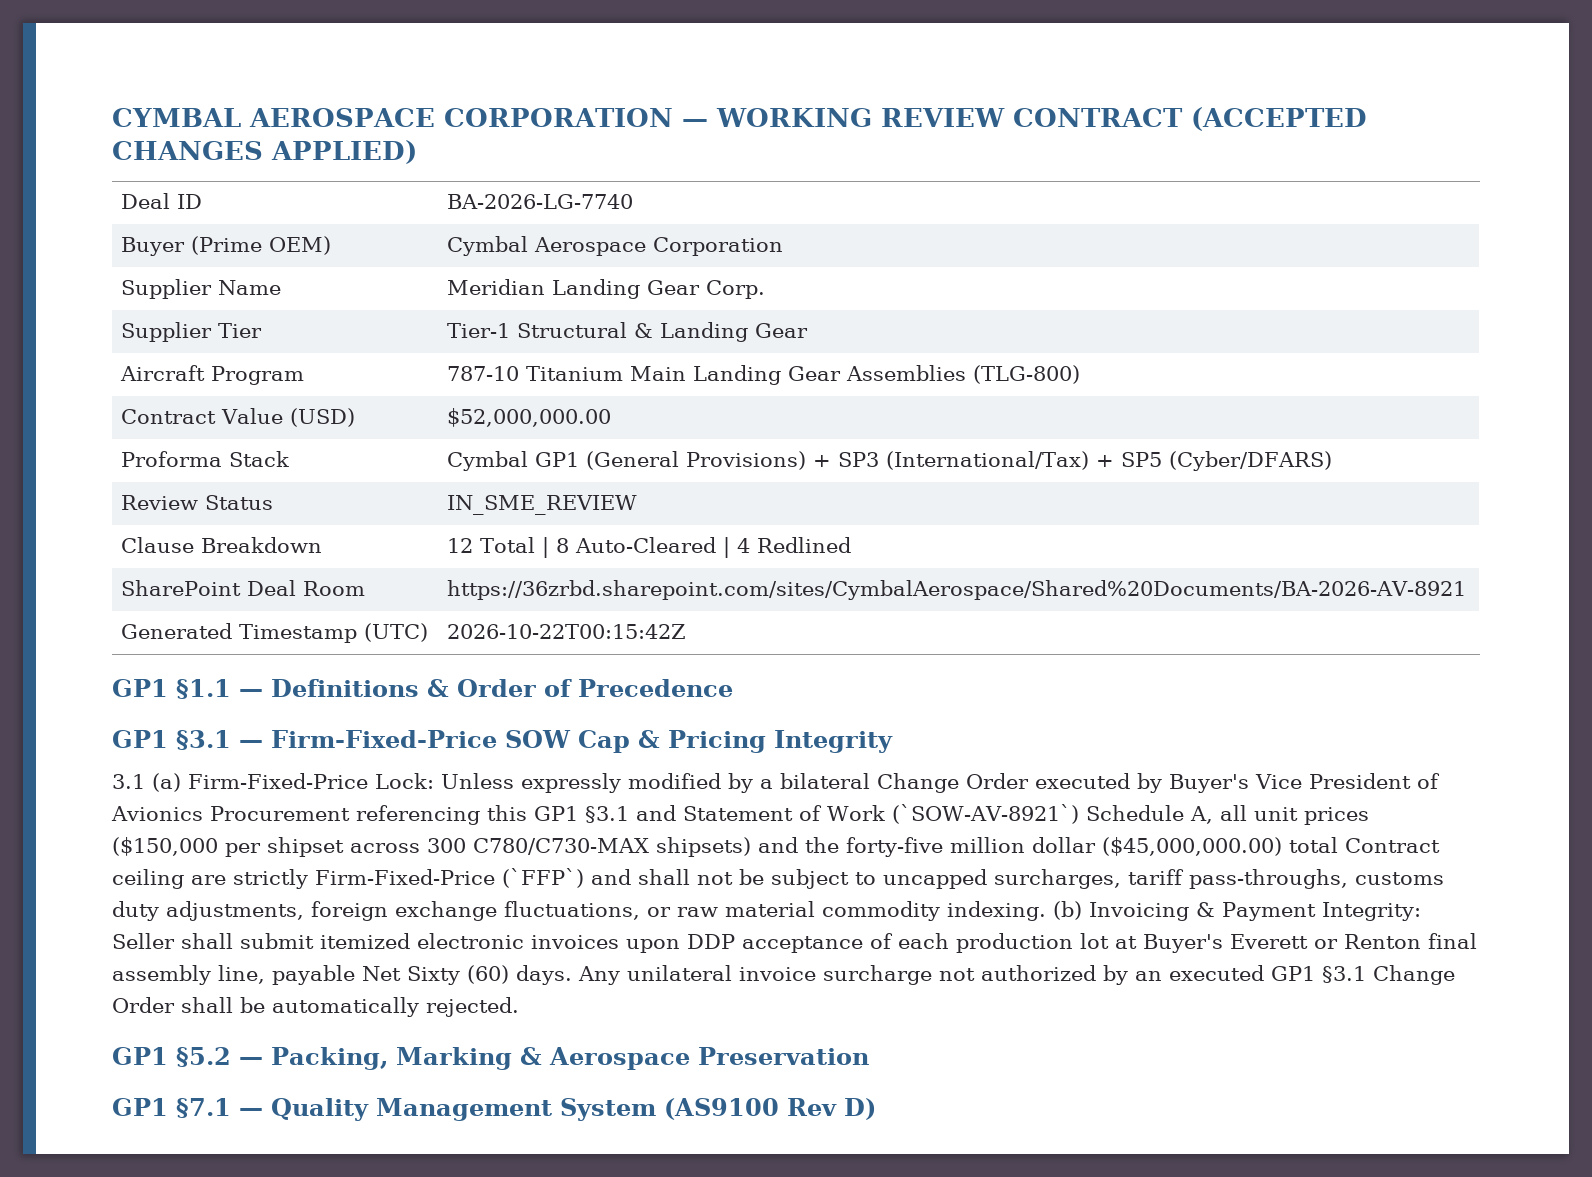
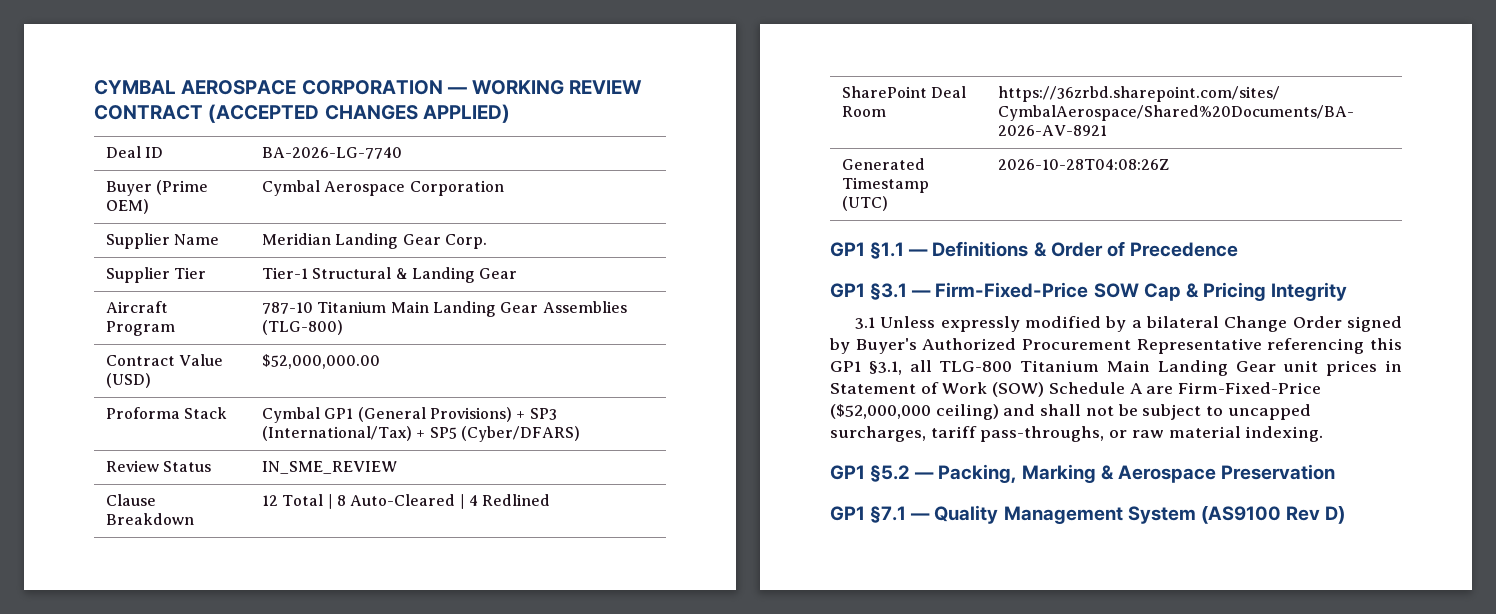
[446,624,686,639] 2026-10-22T00:15:42Z -> [997,159,1169,170] 2026-10-28T04:08:26Z
[152,773,434,792] (a) Firm-Fixed-Price Lock: -> (876, 323) none
[1035,773,1130,789] executed -> [1347,316,1402,332] signed
[1255,773,1440,789] [111,804,1369,825] [112,837,1440,857] [112,868,584,889] Vice President of Avionics Procurement referencing this GP1 §3.1 and Statement of Work (`SOW-AV-8921`) Schedule A, all unit prices ($150,000 per shipset across 300 C780/C730-MAX shipsets) and the forty-five million dollar ($45,000,000.00) total Contract ceiling are strictly Firm-Fixed-Price (`FFP`) -> [922,338,1402,354] [830,360,1402,376] [830,382,1322,397] [830,404,999,420] Authorized Procurement Representative referencing this GP1 §3.1, all TLG-800 Titanium Main Landing Gear unit prices in Statement of Work (SOW) Schedule A are Firm-Fixed-Price ($52,000,000 ceiling)
[1355,872,1444,885] [112,901,640,921] customs duty adjustments, foreign exchange fluctuations, -> (1105, 434) none
[822,901,940,921] commodity -> (1241, 432) none
[1053,901,1421,921] [112,933,1477,953] [112,965,1455,985] [112,997,519,1017] (b) Invoicing & Payment Integrity: Seller shall submit itemized electronic invoices upon DDP acceptance of each production lot at Buyer's Everett or Renton final assembly line, payable Net Sixty (60) days. Any unilateral invoice surcharge not authorized by an executed GP1 §3.1 Change Order shall be automatically rejected. -> (1324, 434) none

